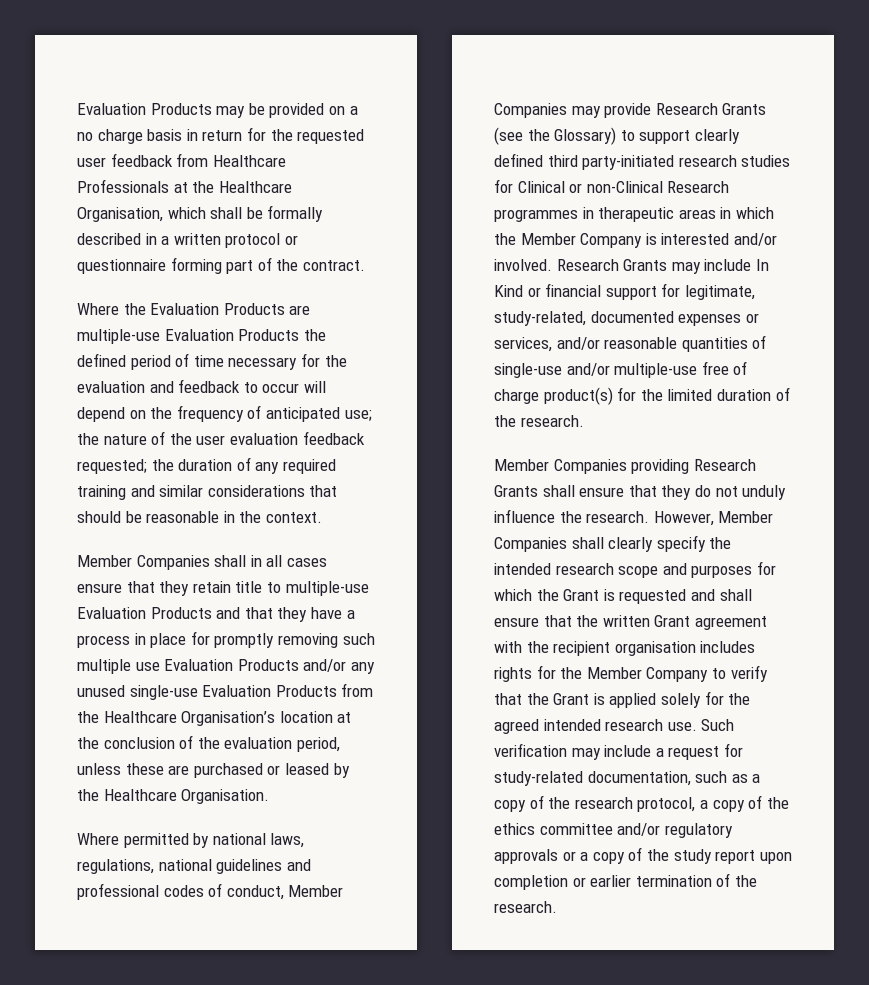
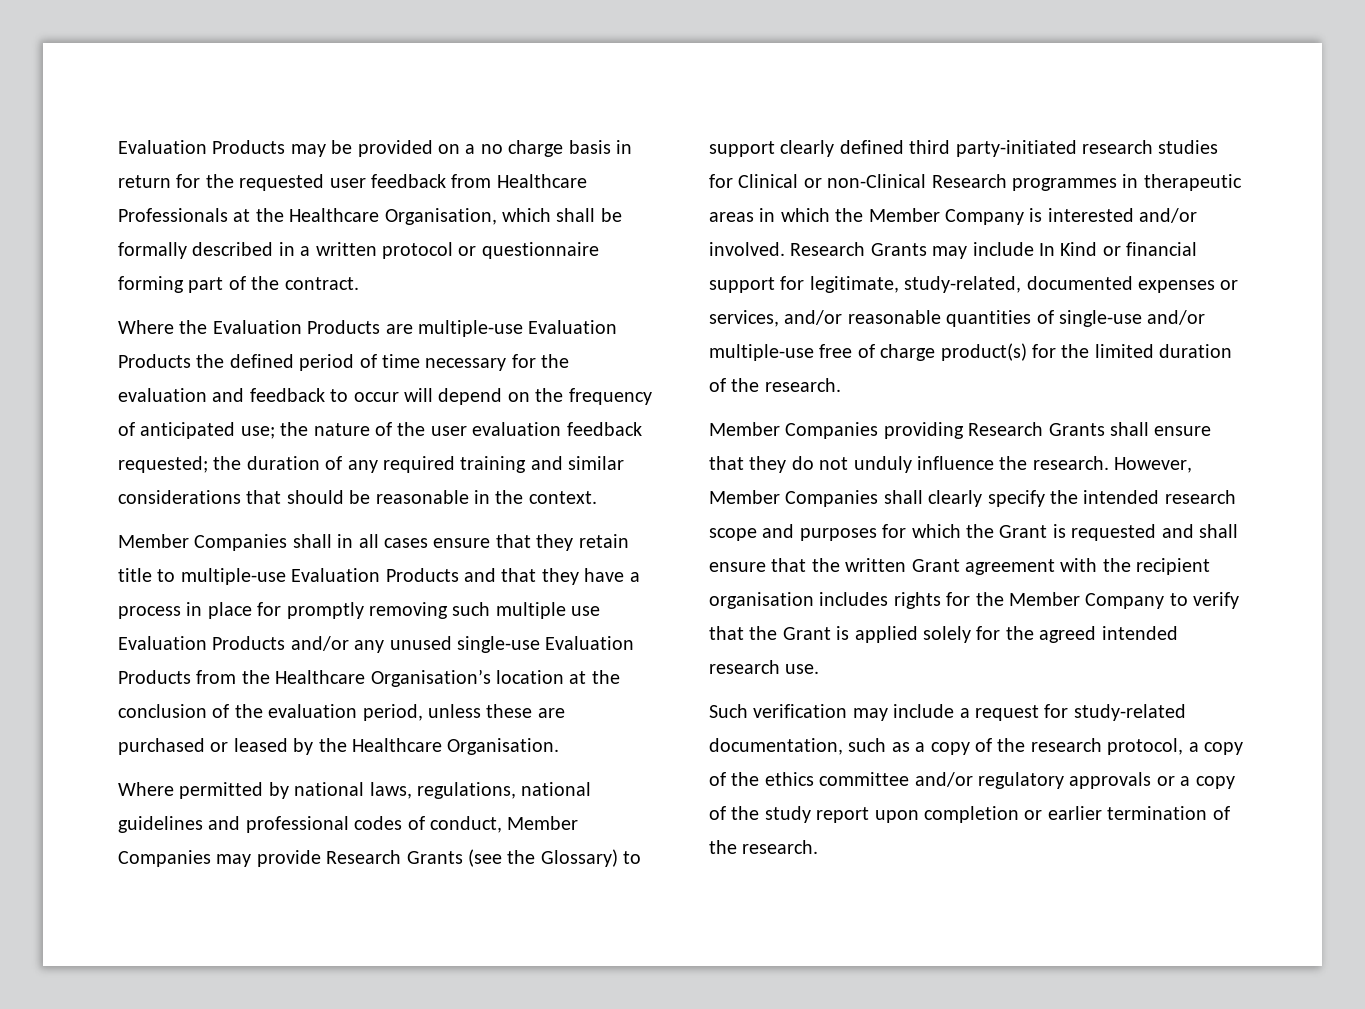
(697, 726) none -> (820, 669) //

